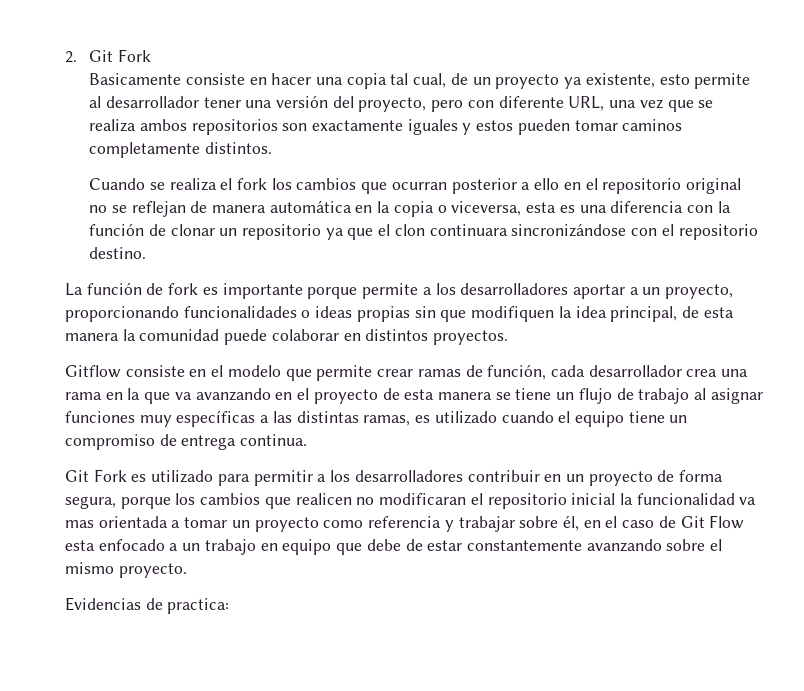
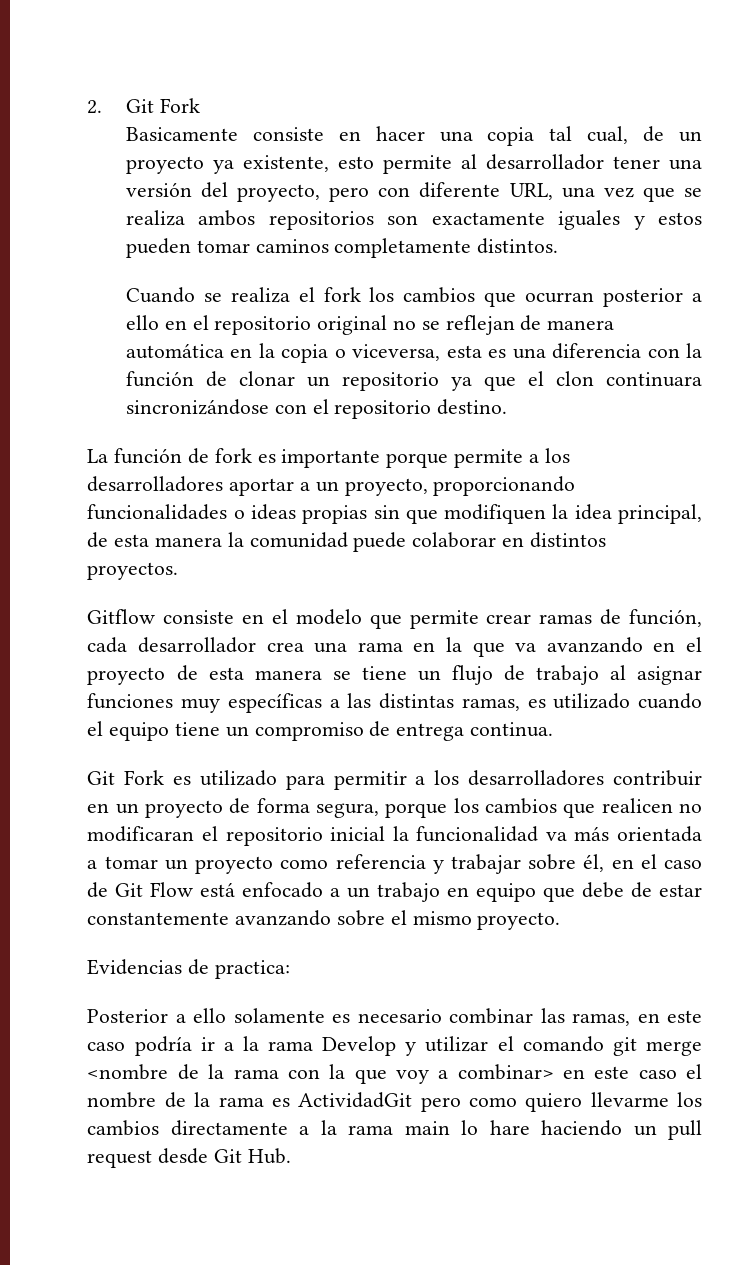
[65,520,95,528] mas -> [574,826,610,841] más
[65,540,96,551] esta -> [200,882,236,897] está
(230, 606) none -> [87,1008,702,1026] [87,1036,702,1056] [87,1064,702,1084] [87,1092,703,1112] [87,1120,702,1140] [87,1148,291,1168] // Posterior a ello solamente es necesario combinar las ramas, en este caso podría ir a la rama Develop y utilizar el comando git merge <nombre de la rama con la que voy a combinar> en este caso el nombre de la rama es ActividadGit pero como quiero llevarme los cambios directamente a la rama main lo hare haciendo un pull request desde Git Hub.

